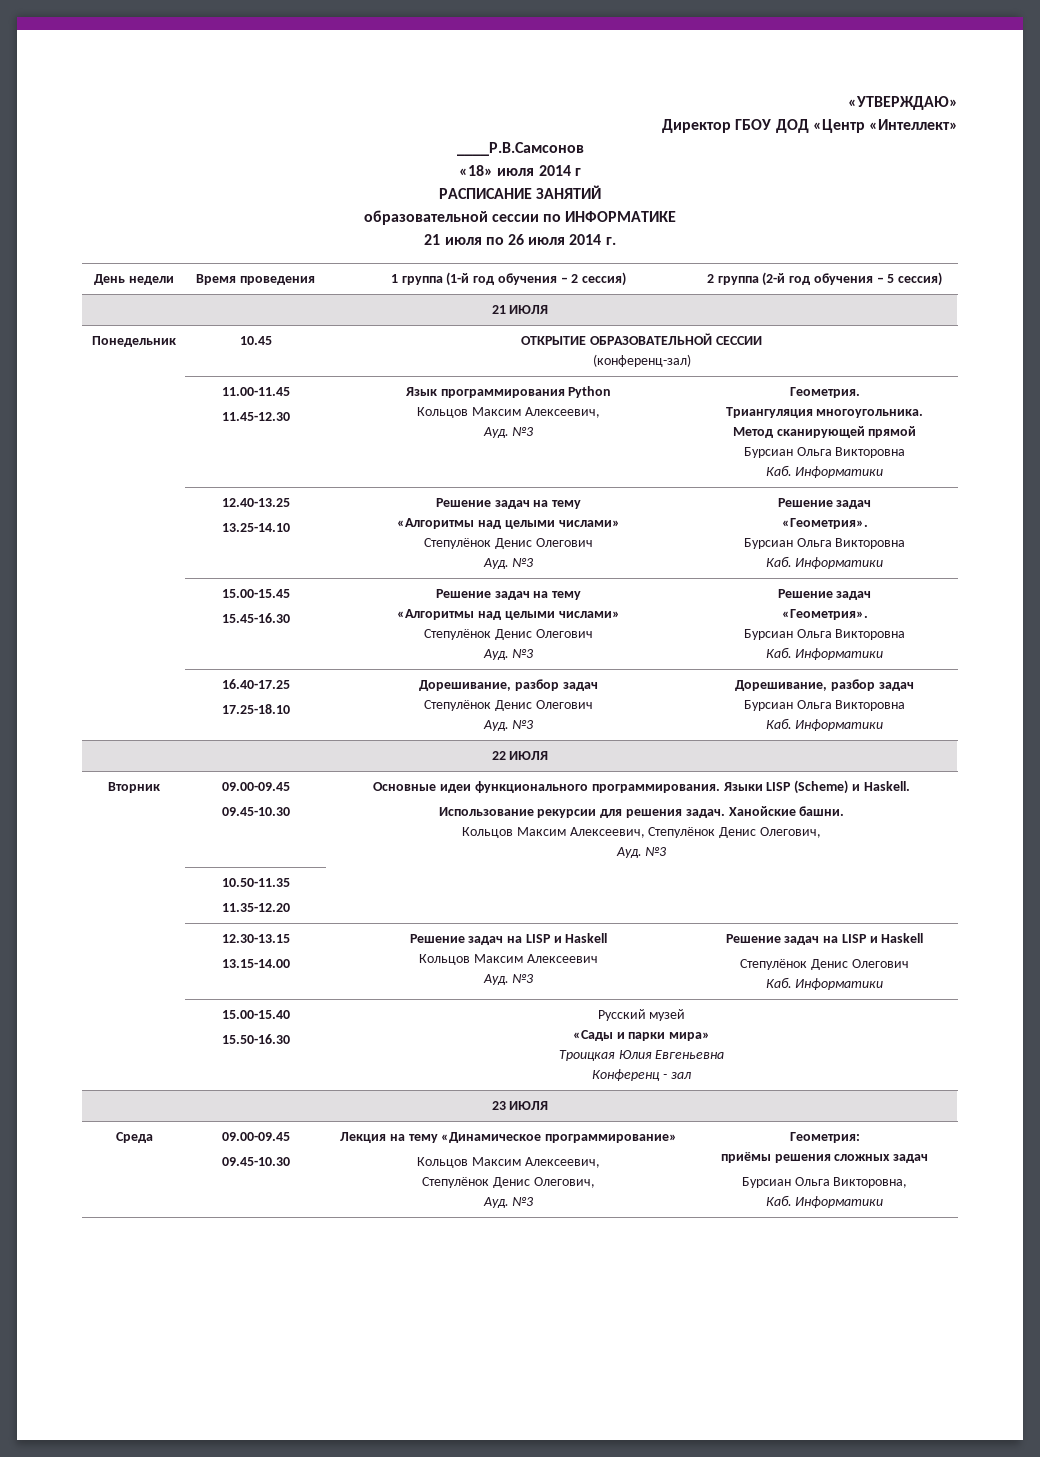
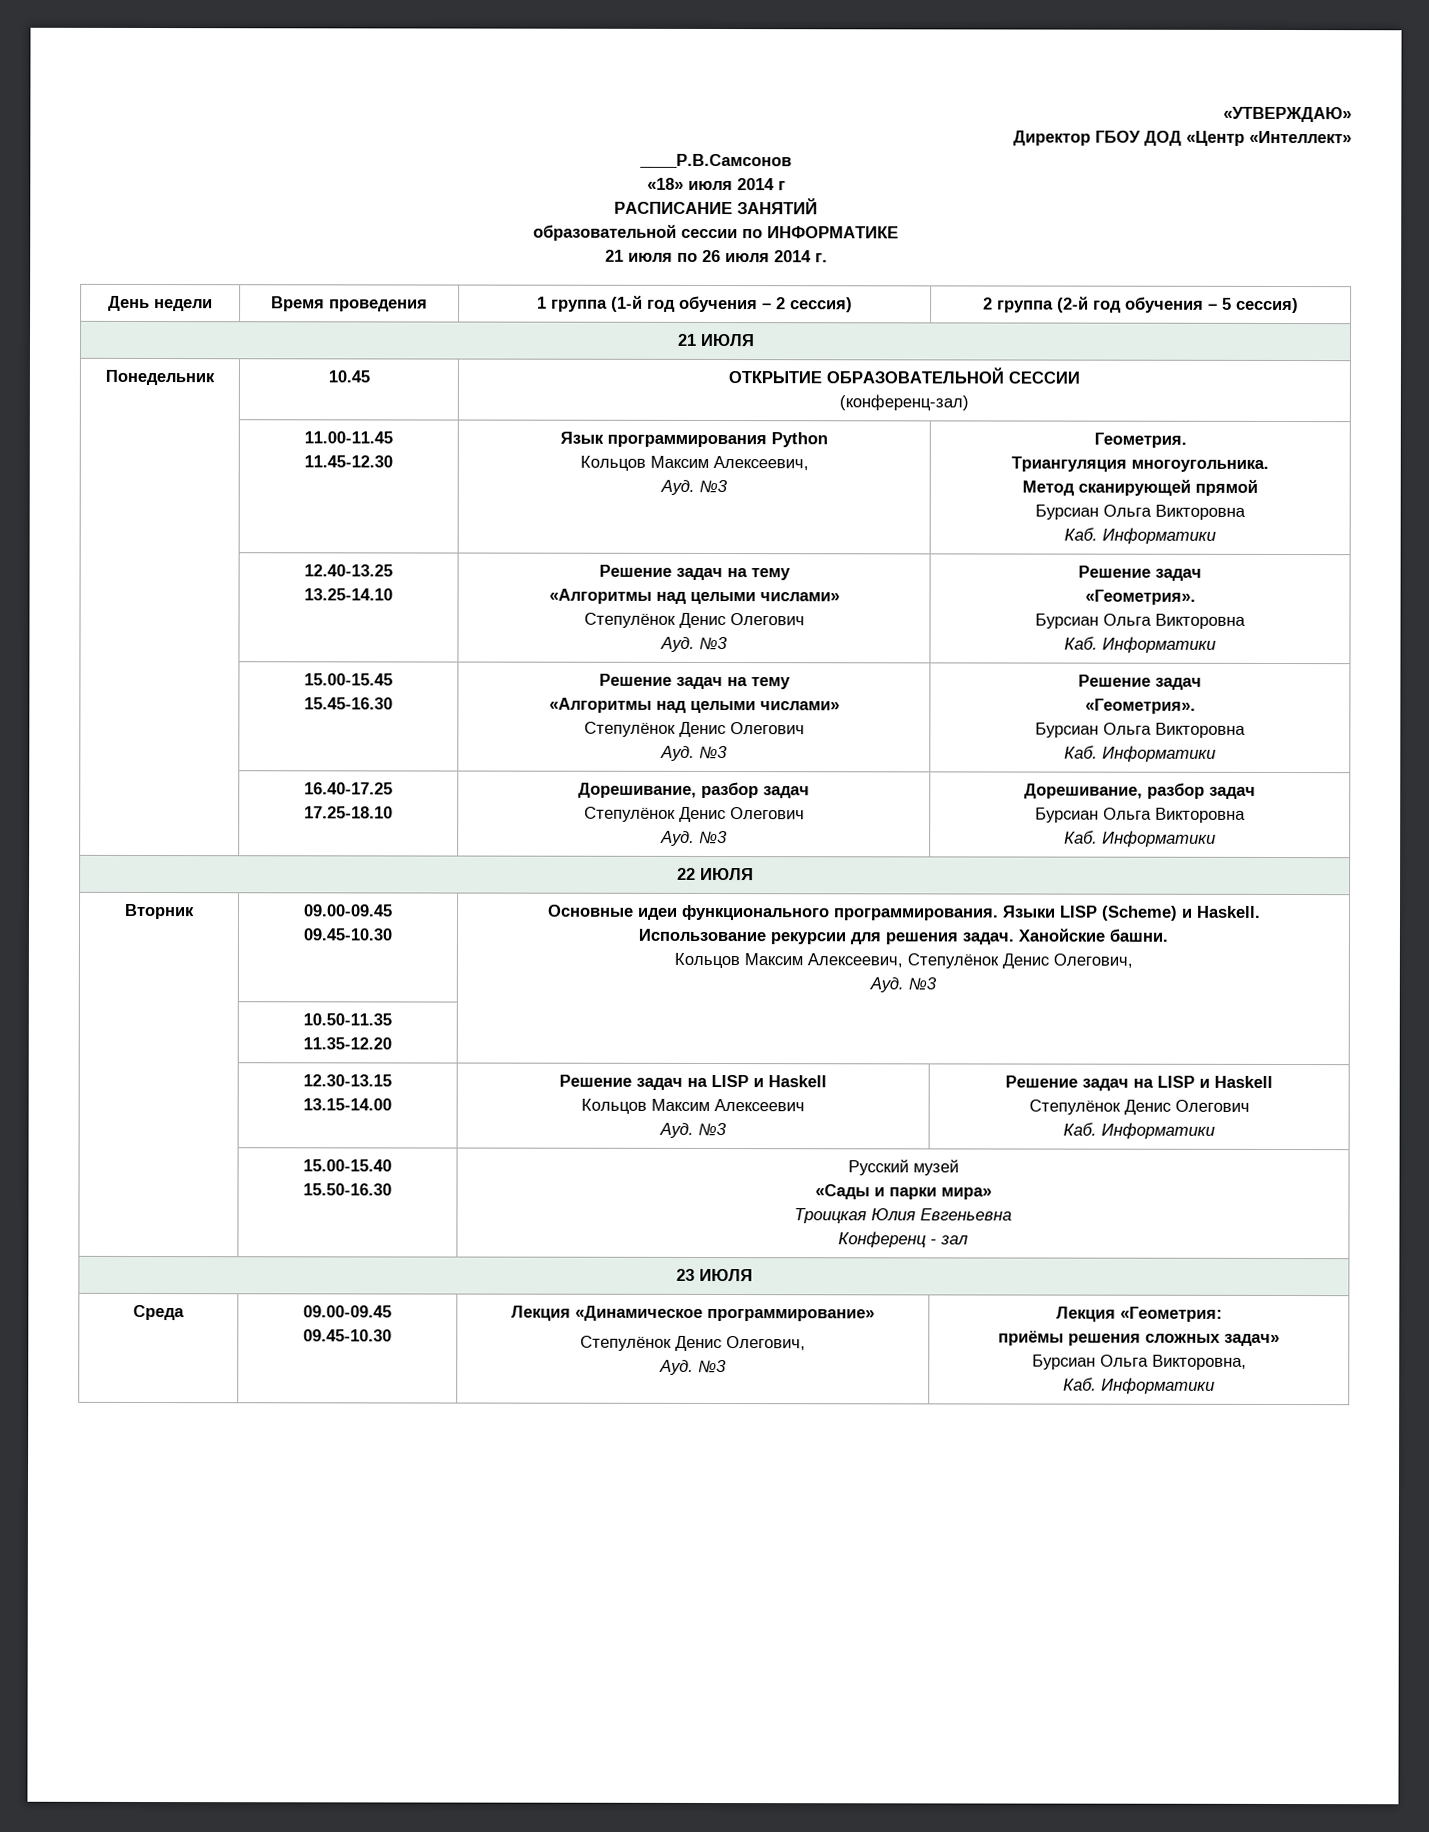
[389,1134,438,1143] на тему -> (571, 1313) none
[417,1157,600,1168] // Кольцов Максим Алексеевич, -> (875, 1315) none
[789,1132,860,1143] Геометрия: -> [1055,1306,1223,1322] Лекция «Геометрия:
[893,1154,929,1163] задач -> [1224,1333,1280,1346] задач»

